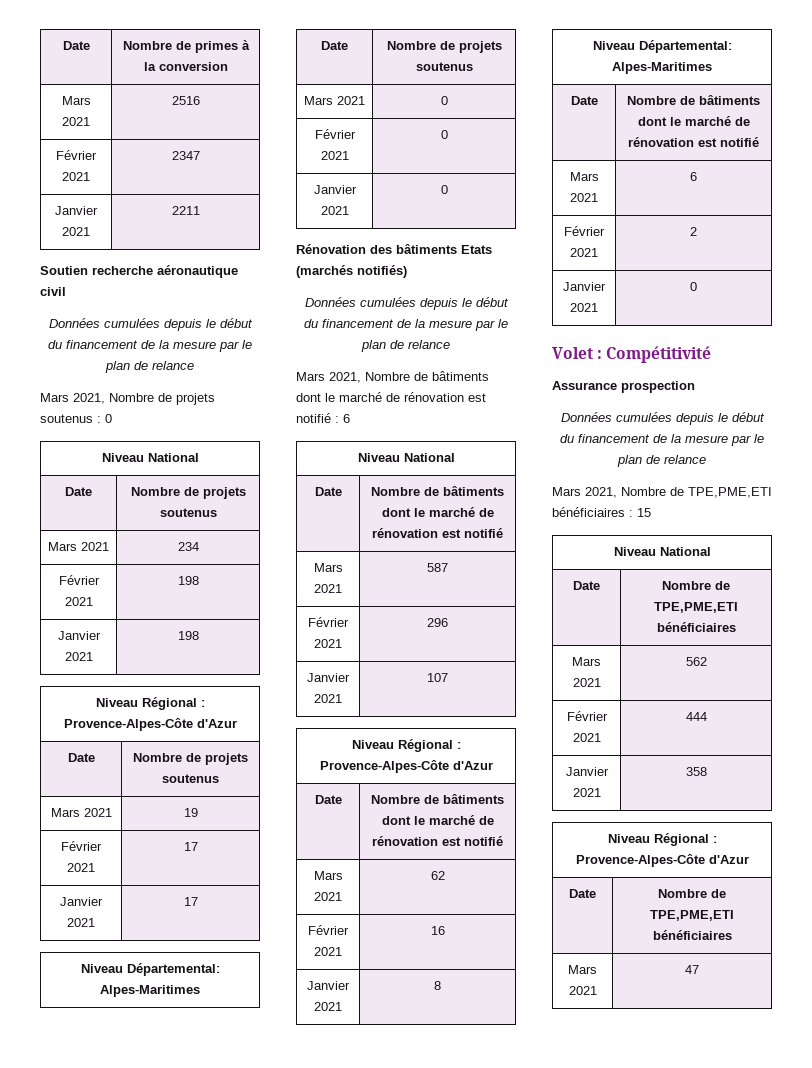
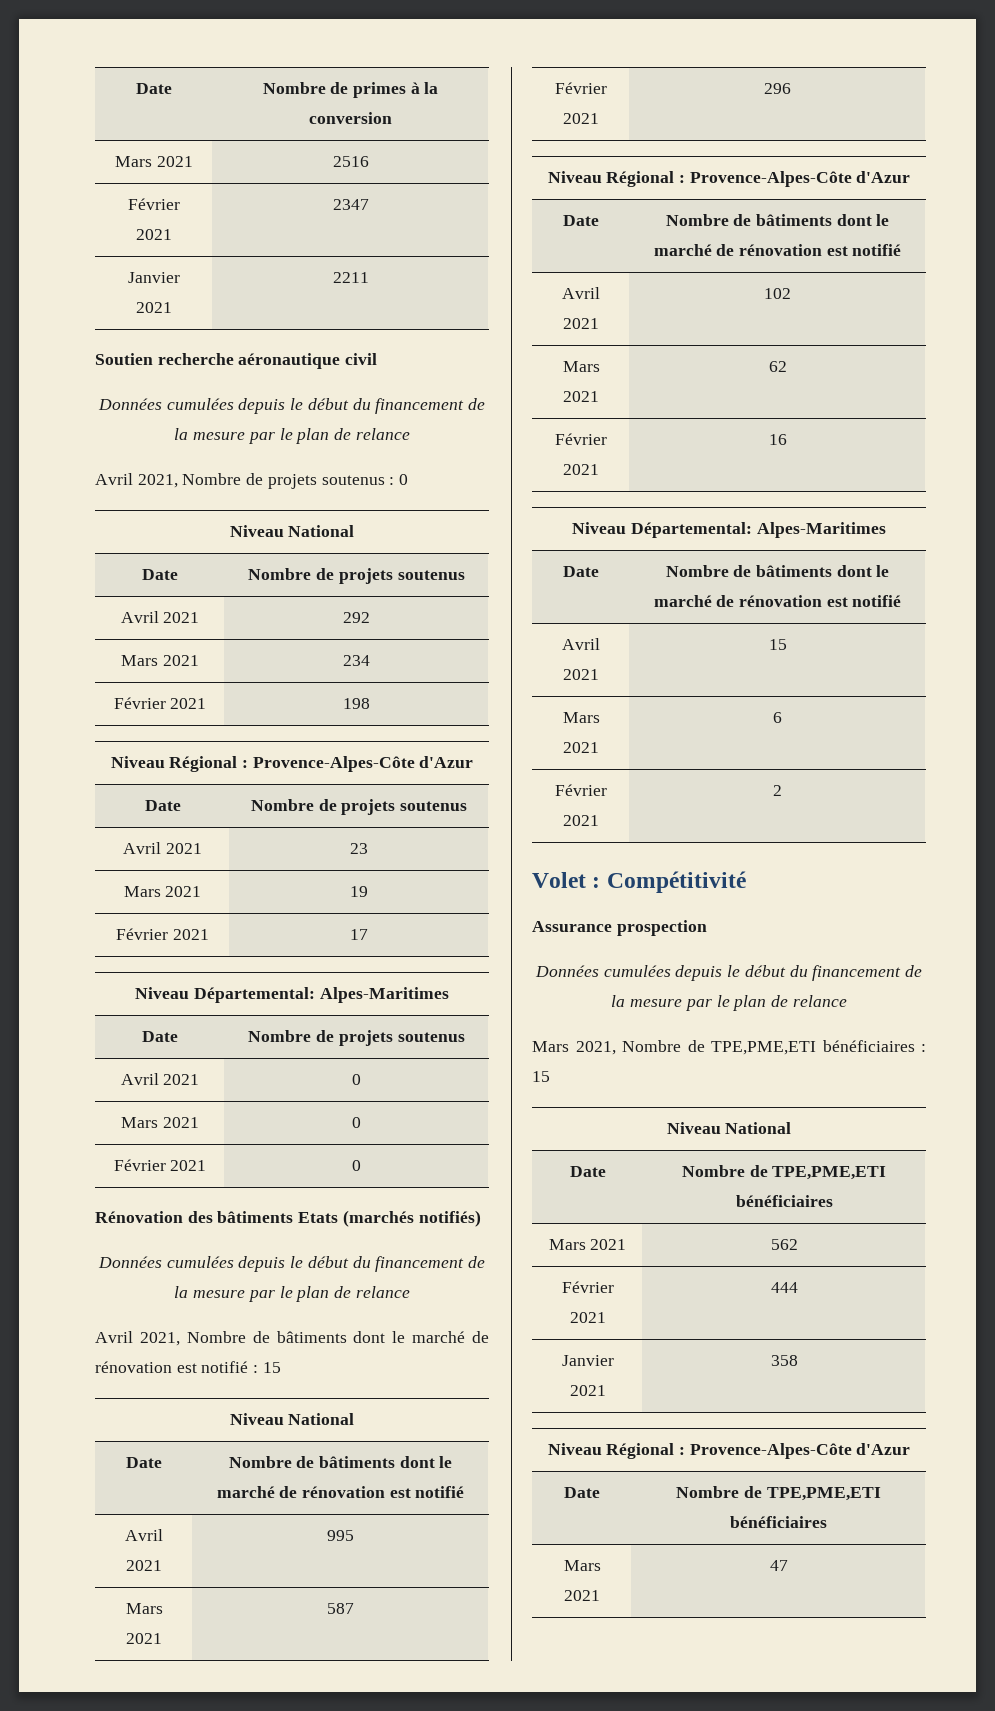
[40,393,69,402] Mars -> [95,473,133,485] Avril
(217, 512) none -> [120,611,200,623] [343,612,370,623] // Avril 2021 | 292
[57,631,101,640] [64,652,93,661] [177,631,199,640] // Janvier 2021 | 198 -> (370, 703) none
(219, 778) none -> [123,842,202,854] [350,843,368,854] // Avril 2021 | 23
[60,897,103,906] [67,918,95,927] [183,897,198,906] // Janvier 2021 | 17 -> (368, 934) none
(473, 66) none -> [120,1073,200,1085] [352,1074,361,1085] // Avril 2021 | 0
[313,185,357,194] [320,206,349,215] [440,185,448,194] // Janvier 2021 | 0 -> (361, 1165) none
[296,372,325,381] Mars -> [95,1331,133,1343] Avril
[343,414,350,423] 6 -> [262,1362,281,1373] 15
(503, 533) none -> [125,1529,163,1541] [126,1560,162,1571] [327,1530,354,1541] // Avril 2021 | 995
[307,673,350,682] [314,694,342,703] [427,673,448,682] // Janvier 2021 | 107 -> (791, 88) none
(503, 841) none -> [562,287,600,299] [563,318,599,329] [764,288,791,299] // Avril 2021 | 102
[307,981,350,990] [314,1002,342,1011] [434,981,441,990] // Janvier 2021 | 8 -> (787, 439) none
(759, 142) none -> [562,638,600,650] [563,669,599,680] [768,639,787,650] // Avril 2021 | 15
[563,282,606,291] [570,303,598,312] [690,282,697,291] // Janvier 2021 | 0 -> (782, 790) none

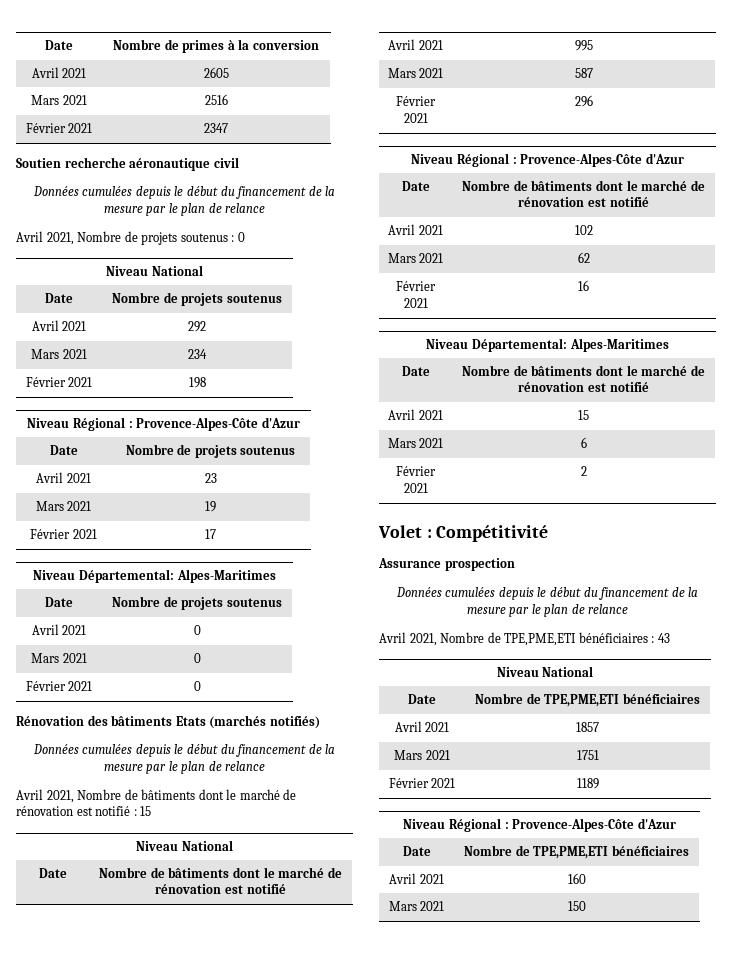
(392, 118) none -> [31,67,87,78] [203,67,229,78] // Avril 2021 | 2605
[128,272,180,283] [136,302,172,313] [332,272,369,283] // Janvier 2021 | 2211 -> (228, 128) none
[532,1041,569,1052] Mars -> [379,632,406,643] Avril
[532,1071,550,1082] 15 -> [657,633,670,643] 43
[548,1239,627,1250] [770,1239,798,1250] [561,1281,614,1293] [569,1312,606,1323] [770,1282,798,1293] [561,1355,614,1366] [569,1385,606,1396] [770,1355,798,1366] // Mars 2021 | 562 // Février 2021 | 444 // Janvier 2021 | 358 -> [394,721,450,732] [576,722,599,732] [394,750,450,760] [576,750,599,760] [388,778,456,788] [576,778,599,789] // Avril 2021 | 1857 // Mars 2021 | 1751 // Février 2021 | 1189
[563,1560,601,1571] [564,1590,600,1601] [769,1560,788,1571] // Mars 2021 | 47 -> [389,873,444,884] [567,873,586,884] [388,901,445,911] [567,901,586,911] // Avril 2021 | 160 // Mars 2021 | 150

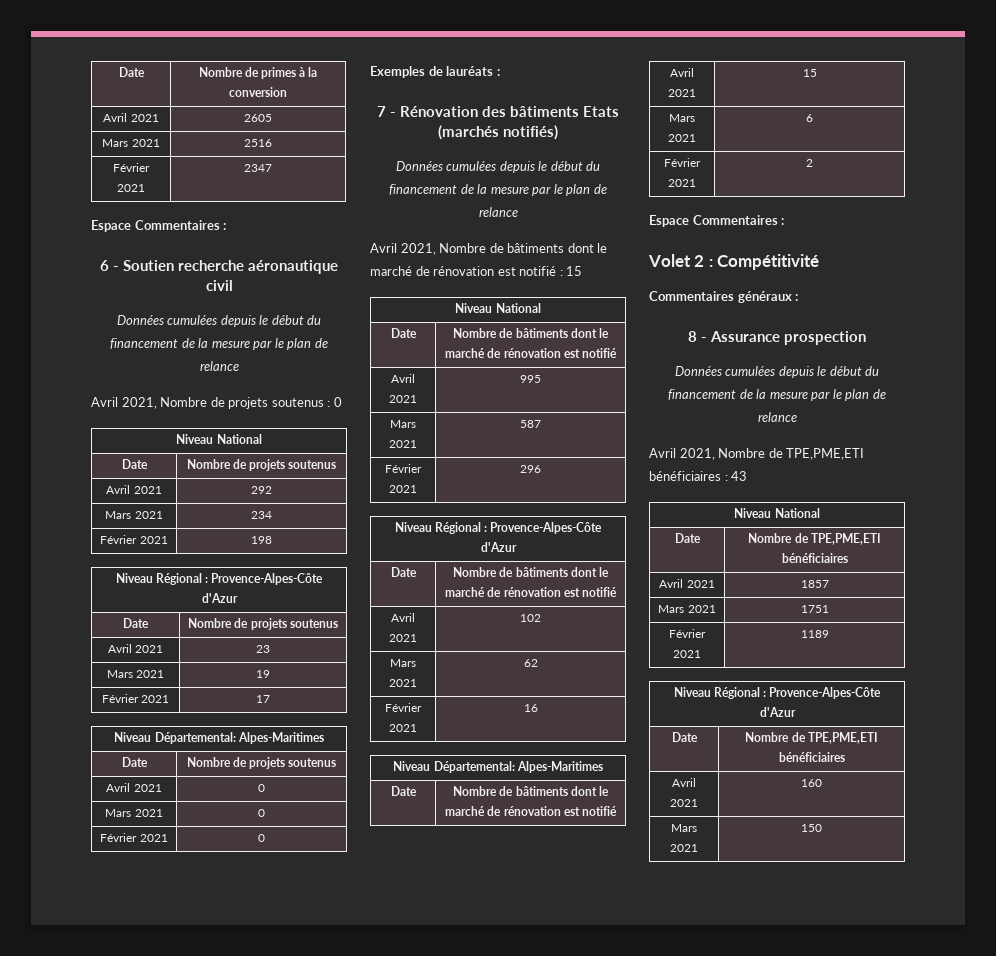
(228, 128) none -> [91,220,227,232] [100,260,119,271] Espace Commentaires : // 6 -
(201, 686) none -> [370,66,500,78] [377,106,396,117] Exemples de lauréats : // 7 -
(587, 471) none -> [649,215,785,227] // Espace Commentaires :
(422, 531) none -> [694,255,705,267] 2
(549, 533) none -> [649,291,799,303] [688,331,707,342] Commentaires généraux : // 8 -

